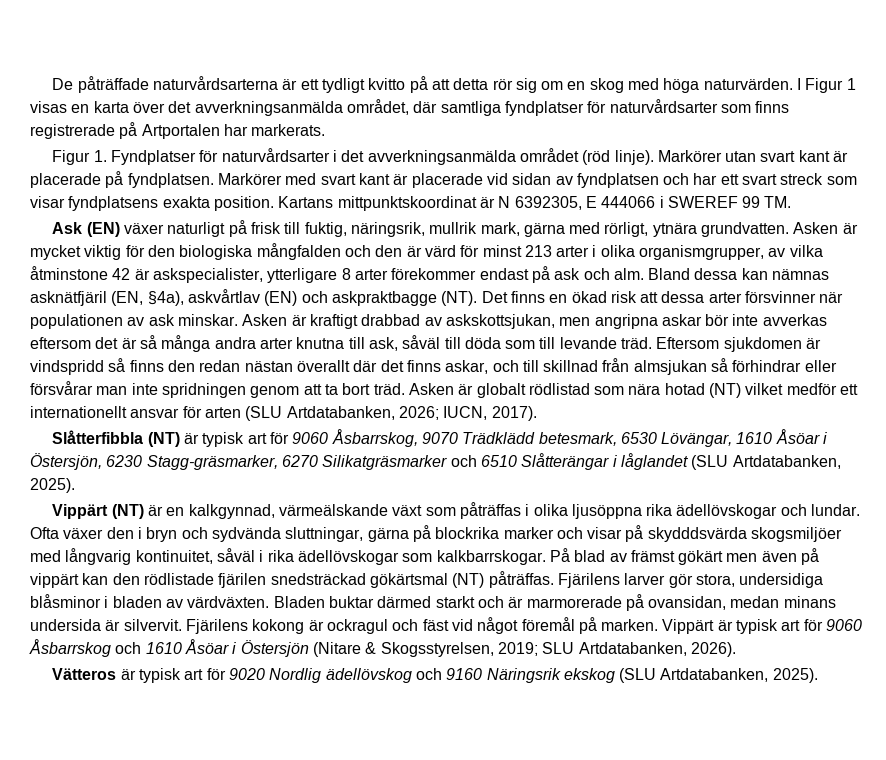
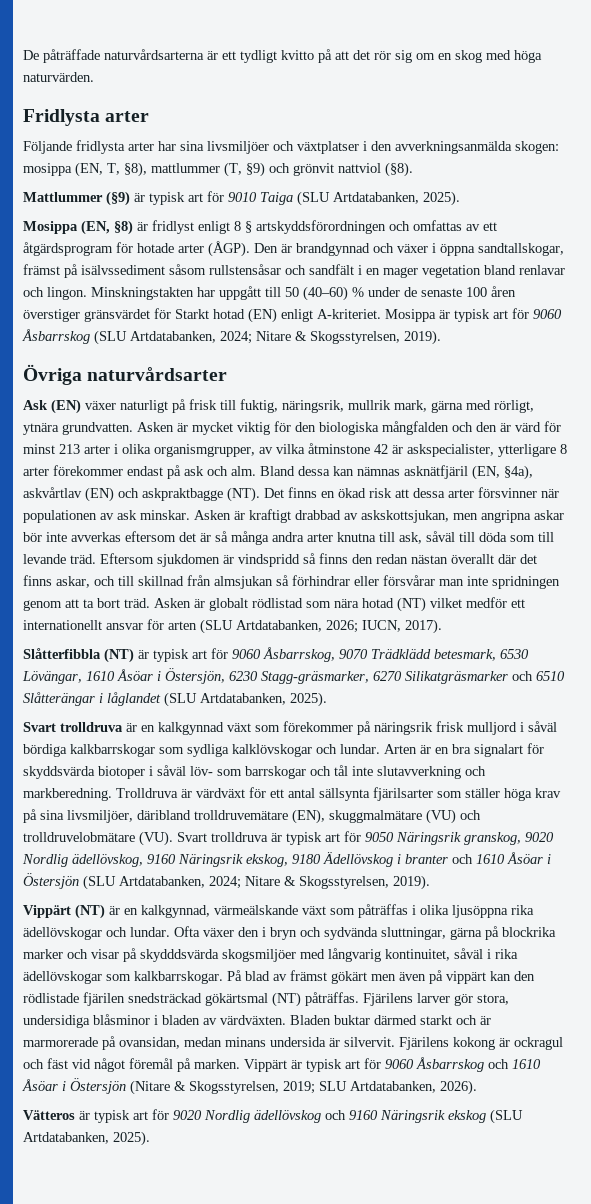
[453,78,489,90] detta -> [353,50,370,60] det
[797,78,856,93] [30,99,790,116] [30,122,326,139] [52,148,849,165] [30,171,857,188] [30,196,792,211] I Figur 1 visas en karta över det avverkningsanmälda området, där samtliga fyndplatser för naturvårdsarter som finns registrerade på Artportalen har markerats. // Figur 1. Fyndplatser för naturvårdsarter i det avverkningsanmälda området (röd linje). Markörer utan svart kant är placerade på fyndplatsen. Markörer med svart kant är placerade vid sidan av fyndplatsen och har ett svart streck som visar fyndplatsens exakta position. Kartans mittpunktskoordinat är N 6392305, E 444066 i SWEREF 99 TM. -> [23,109,150,126] [23,140,559,154] [23,162,413,177] [23,191,460,206] [23,220,497,235] [23,241,564,257] [23,264,565,278] [23,286,516,301] [23,308,562,323] [22,329,441,345] [23,364,228,385] // Fridlysta arter // Följande fridlysta arter har sina livsmiljöer och växtplatser i den avverkningsanmälda skogen: mosippa (EN, T, §8), mattlummer (T, §9) och grönvit nattviol (§8). // Mattlummer (§9) är typisk art för 9010 Taiga (SLU Artdatabanken, 2025). // Mosippa (EN, §8) är fridlyst enligt 8 § artskyddsförordningen och omfattas av ett åtgärdsprogram för hotade arter (ÅGP). Den är brandgynnad och växer i öppna sandtallskogar, främst på isälvssediment såsom rullstensåsar och sandfält i en mager vegetation bland renlavar och lingon. Minskningstakten har uppgått till 50 (40–60) % under de senaste 100 åren överstiger gränsvärdet för Starkt hotad (EN) enligt A-kriteriet. Mosippa är typisk art för 9060 Åsbarrskog (SLU Artdatabanken, 2024; Nitare & Skogsstyrelsen, 2019). // Övriga naturvårdsarter
(75, 485) none -> [23,721,557,735] [23,743,544,757] [23,765,486,779] [23,787,561,801] [23,809,481,824] [23,831,554,846] [22,852,551,867] [23,873,430,890] // Svart trolldruva är en kalkgynnad växt som förekommer på näringsrik frisk mulljord i såväl bördiga kalkbarrskogar som sydliga kalklövskogar och lundar. Arten är en bra signalart för skyddsvärda biotoper i såväl löv- som barrskogar och tål inte slutavverkning och markberedning. Trolldruva är värdväxt för ett antal sällsynta fjärilsarter som ställer höga krav på sina livsmiljöer, däribland trolldruvemätare (EN), skuggmalmätare (VU) och trolldruvelobmätare (VU). Svart trolldruva är typisk art för 9050 Näringsrik granskog, 9020 Nordlig ädellövskog, 9160 Näringsrik ekskog, 9180 Ädellövskog i branter och 1610 Åsöar i Östersjön (SLU Artdatabanken, 2024; Nitare & Skogsstyrelsen, 2019).

